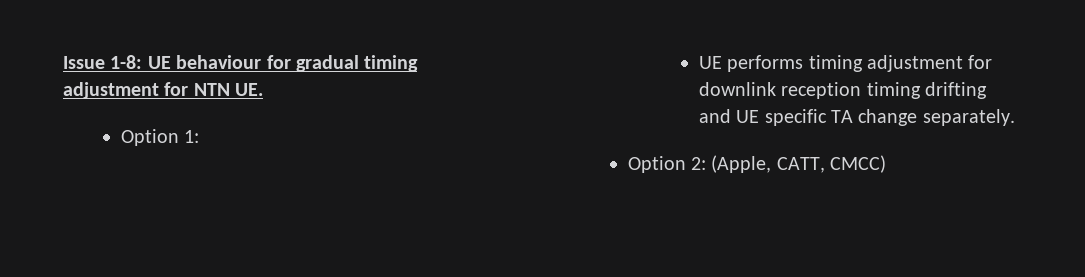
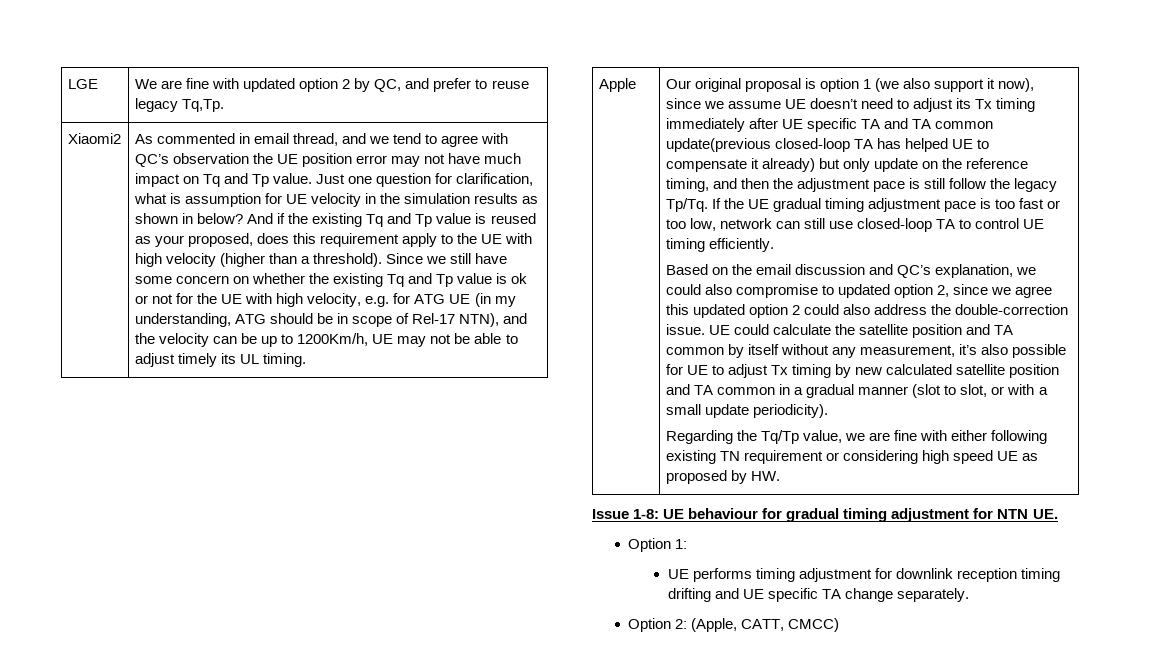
(63, 62) none -> [67,79,98,89] [134,78,529,92] [134,98,224,112] [67,133,121,144] [134,133,509,147] [134,153,522,167] [134,173,534,187] [133,193,539,207] [134,213,536,227] [134,233,533,247] [134,253,508,267] [134,273,528,287] [134,293,516,307] [134,313,528,327] [134,333,518,347] [134,353,307,367] [598,78,636,92] [665,78,1035,92] [665,98,1036,112] [665,118,994,132] [665,138,990,152] [665,158,1029,172] [665,178,1058,192] [665,198,1061,212] [665,218,1045,232] [665,238,774,252] [665,264,1037,278] [665,284,1053,298] [665,304,1069,318] [665,324,1014,338] [665,344,1067,358] [665,364,1060,378] [665,384,1048,398] [665,404,829,418] [665,430,1048,444] [665,450,1039,464] [665,470,781,484] LGE | We are fine with updated option 2 by QC, and prefer to reuse legacy Tq,Tp. // Xiaomi2 | As commented in email thread, and we tend to agree with QC’s observation the UE position error may not have much impact on Tq and Tp value. Just one question for clarification, what is assumption for UE velocity in the simulation results as shown in below? And if the existing Tq and Tp value is reused as your proposed, does this requirement apply to the UE with high velocity (higher than a threshold). Since we still have some concern on whether the existing Tq and Tp value is ok or not for the UE with high velocity, e.g. for ATG UE (in my understanding, ATG should be in scope of Rel-17 NTN), and the velocity can be up to 1200Km/h, UE may not be able to adjust timely its UL timing. // Apple | Our original proposal is option 1 (we also support it now), since we assume UE doesn’t need to adjust its Tx timing immediately after UE specific TA and TA common update(previous closed-loop TA has helped UE to compensate it already) but only update on the reference timing, and then the adjustment pace is still follow the legacy Tp/Tq. If the UE gradual timing adjustment pace is too fast or too low, network can still use closed-loop TA to control UE timing efficiently. // Based on the email discussion and QC’s explanation, we could also compromise to updated option 2, since we agree this updated option 2 could also address the double-correction issue. UE could calculate the satellite position and TA common by itself without any measurement, it’s also possible for UE to adjust Tx timing by new calculated satellite position and TA common in a gradual manner (slot to slot, or with a small update periodicity). // Regarding the Tq/Tp value, we are fine with either following existing TN requirement or considering high speed UE as proposed by HW. //

